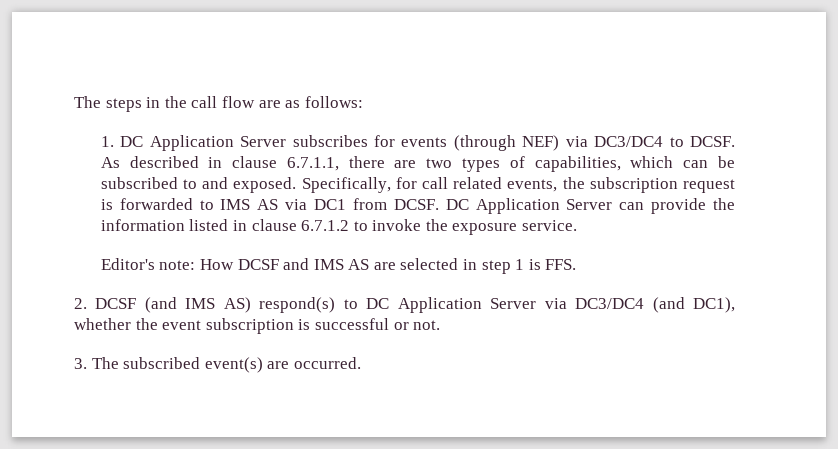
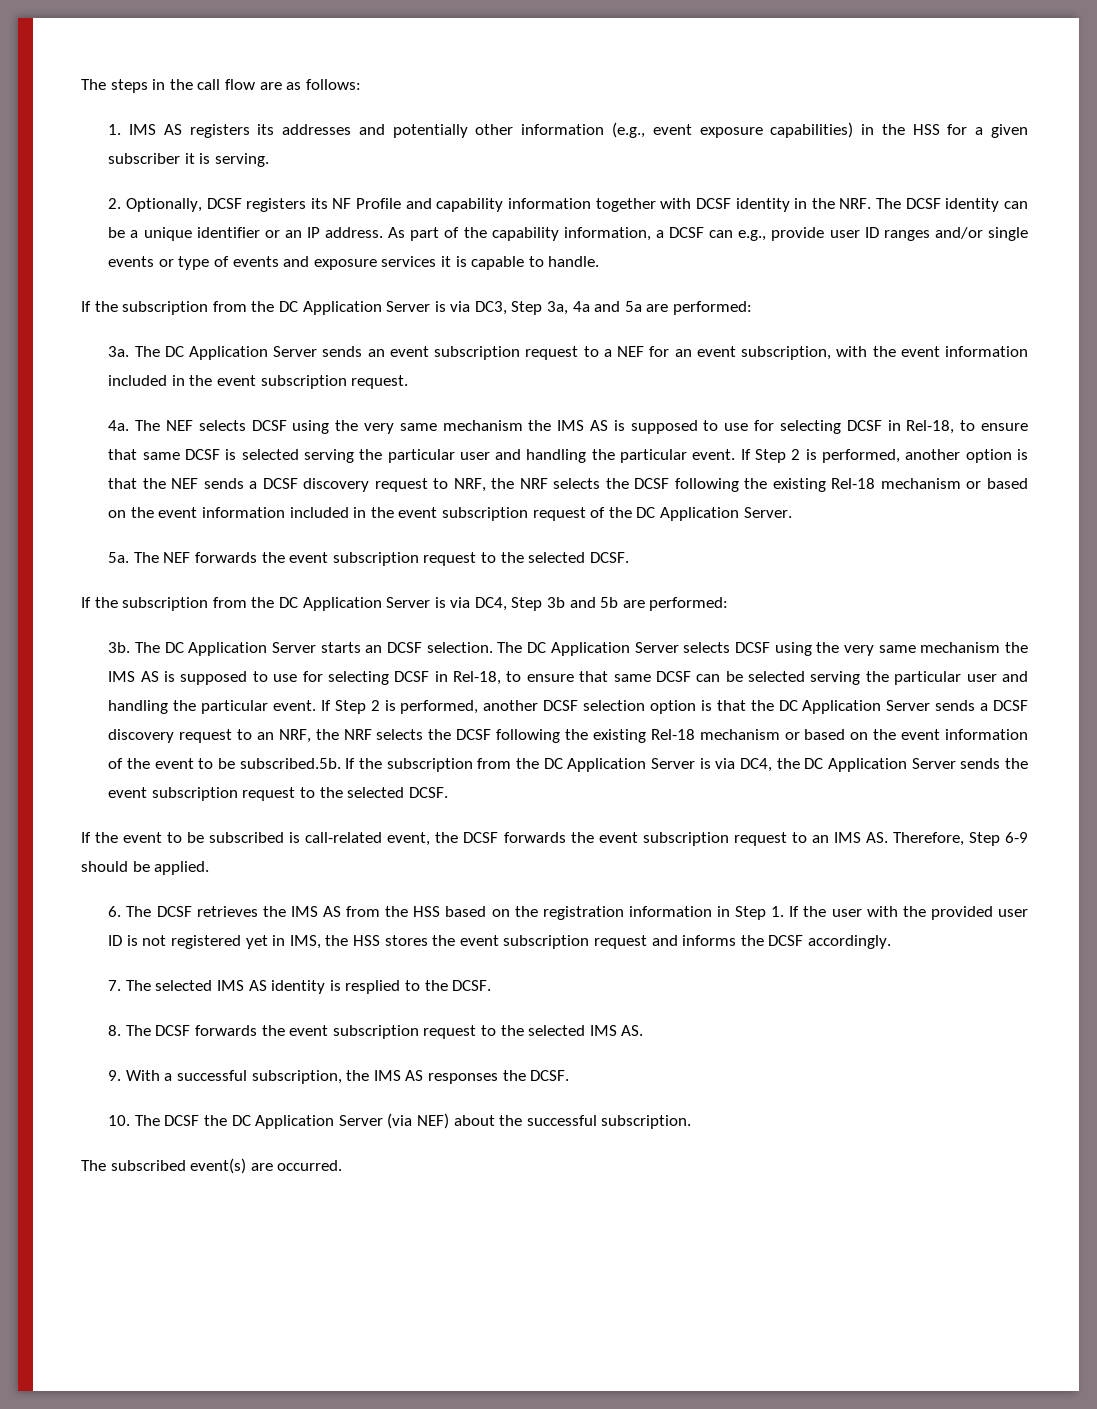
[120,135,736,151] [100,156,735,172] [100,177,735,193] [100,198,735,214] [100,219,578,235] [100,258,577,274] [74,297,735,313] [74,318,441,334] [74,358,87,369] DC Application Server subscribes for events (through NEF) via DC3/DC4 to DCSF. As described in clause 6.7.1.1, there are two types of capabilities, which can be subscribed to and exposed. Specifically, for call related events, the subscription request is forwarded to IMS AS via DC1 from DCSF. DC Application Server can provide the information listed in clause 6.7.1.2 to invoke the exposure service. // Editor's note: How DCSF and IMS AS are selected in step 1 is FFS. // 2. DCSF (and IMS AS) respond(s) to DC Application Server via DC3/DC4 (and DC1), whether the event subscription is successful or not. // 3. -> [129,122,1029,138] [108,153,270,167] [108,198,1028,212] [108,227,1029,241] [108,256,600,270] [81,301,753,315] [108,346,1028,360] [108,375,409,389] [108,420,1028,434] [108,449,1028,463] [108,478,1028,492] [108,507,792,521] [108,552,629,566] [81,597,729,611] [108,642,1029,656] [108,671,1028,685] [108,700,1028,714] [108,729,1028,743] [108,758,1029,772] [108,787,448,801] [81,832,1028,846] [81,861,210,875] [108,906,1028,920] [108,935,891,949] [108,980,492,994] [108,1025,644,1039] [108,1070,570,1084] [108,1113,692,1129] IMS AS registers its addresses and potentially other information (e.g., event exposure capabilities) in the HSS for a given subscriber it is serving. // 2. Optionally, DCSF registers its NF Profile and capability information together with DCSF identity in the NRF. The DCSF identity can be a unique identifier or an IP address. As part of the capability information, a DCSF can e.g., provide user ID ranges and/or single events or type of events and exposure services it is capable to handle. // If the subscription from the DC Application Server is via DC3, Step 3a, 4a and 5a are performed: // 3a. The DC Application Server sends an event subscription request to a NEF for an event subscription, with the event information included in the event subscription request. // 4a. The NEF selects DCSF using the very same mechanism the IMS AS is supposed to use for selecting DCSF in Rel-18, to ensure that same DCSF is selected serving the particular user and handling the particular event. If Step 2 is performed, another option is that the NEF sends a DCSF discovery request to NRF, the NRF selects the DCSF following the existing Rel-18 mechanism or based on the event information included in the event subscription request of the DC Application Server. // 5a. The NEF forwards the event subscription request to the selected DCSF. // If the subscription from the DC Application Server is via DC4, Step 3b and 5b are performed: // 3b. The DC Application Server starts an DCSF selection. The DC Application Server selects DCSF using the very same mechanism the IMS AS is supposed to use for selecting DCSF in Rel-18, to ensure that same DCSF can be selected serving the particular user and handling the particular event. If Step 2 is performed, another DCSF selection option is that the DC Application Server sends a DCSF discovery request to an NRF, the NRF selects the DCSF following the existing Rel-18 mechanism or based on the event information of the event to be subscribed.5b. If the subscription from the DC Application Server is via DC4, the DC Application Server sends the event subscription request to the selected DCSF. // If the event to be subscribed is call-related event, the DCSF forwards the event subscription request to an IMS AS. Therefore, Step 6-9 should be applied. // 6. The DCSF retrieves the IMS AS from the HSS based on the registration information in Step 1. If the user with the provided user ID is not registered yet in IMS, the HSS stores the event subscription request and informs the DCSF accordingly. // 7. The selected IMS AS identity is resplied to the DCSF. // 8. The DCSF forwards the event subscription request to the selected IMS AS. // 9. With a successful subscription, the IMS AS responses the DCSF. // 10. The DCSF the DC Application Server (via NEF) about the successful subscription. //

